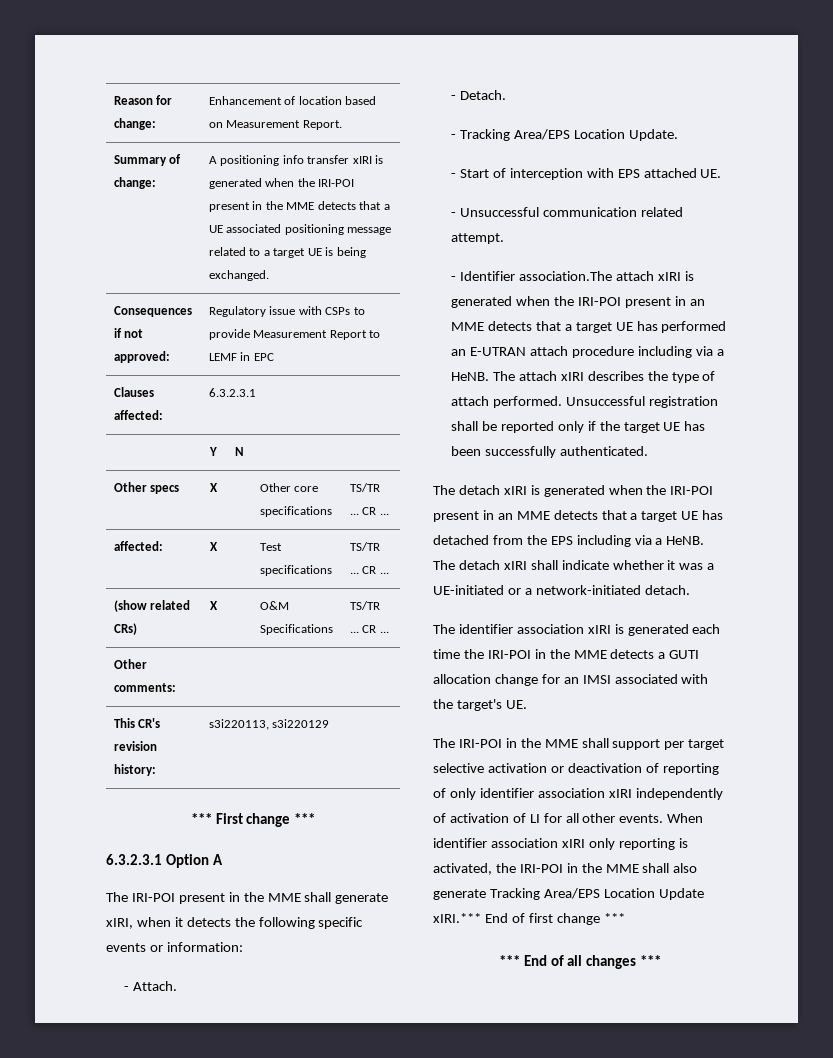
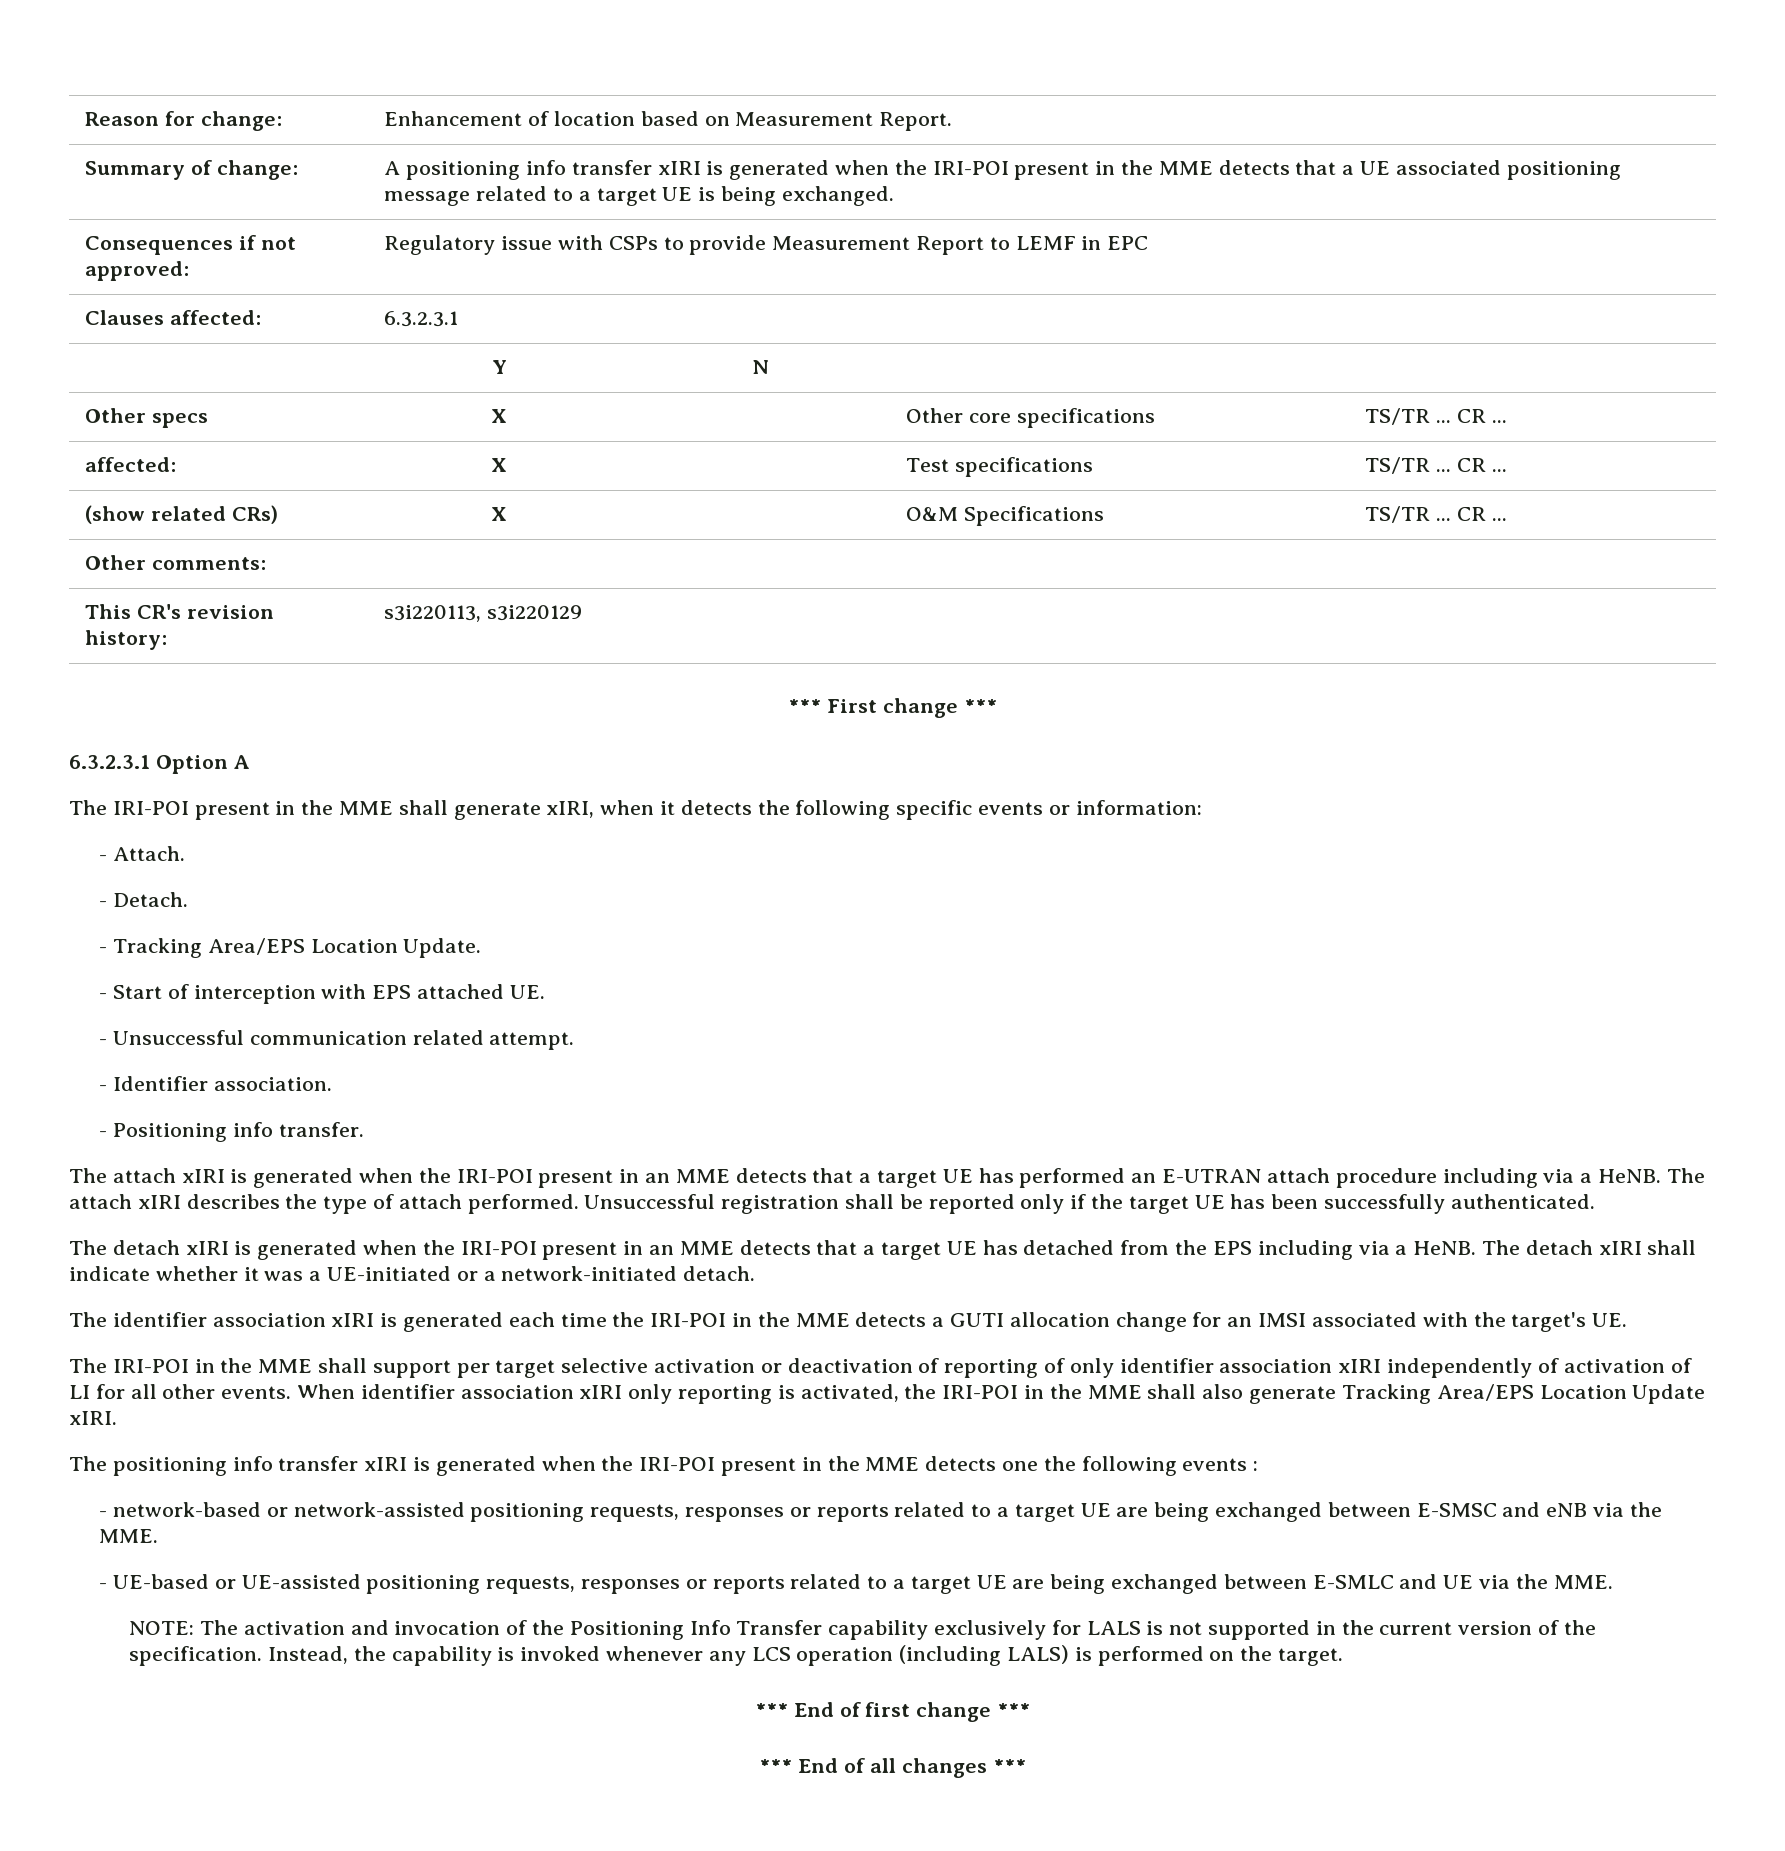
[518,271,612,281] association.The -> [213,1077,332,1091] [99,1122,364,1142] [69,1168,107,1183] association. // - Positioning info transfer. // The
[433,913,481,923] xIRI.*** -> [69,1411,117,1425] [69,1456,1259,1476] [99,1502,1662,1522] [99,1529,159,1543] [99,1574,1613,1594] [129,1620,1596,1640] [129,1645,1344,1666] [754,1703,788,1717] xIRI. // The positioning info transfer xIRI is generated when the IRI-POI present in the MME detects one the following events : // - network-based or network-assisted positioning requests, responses or reports related to a target UE are being exchanged between E-SMSC and eNB via the MME. // - UE-based or UE-assisted positioning requests, responses or reports related to a target UE are being exchanged between E-SMLC and UE via the MME. // NOTE: The activation and invocation of the Positioning Info Transfer capability exclusively for LALS is not supported in the current version of the specification. Instead, the capability is invoked whenever any LCS operation (including LALS) is performed on the target. // ***

